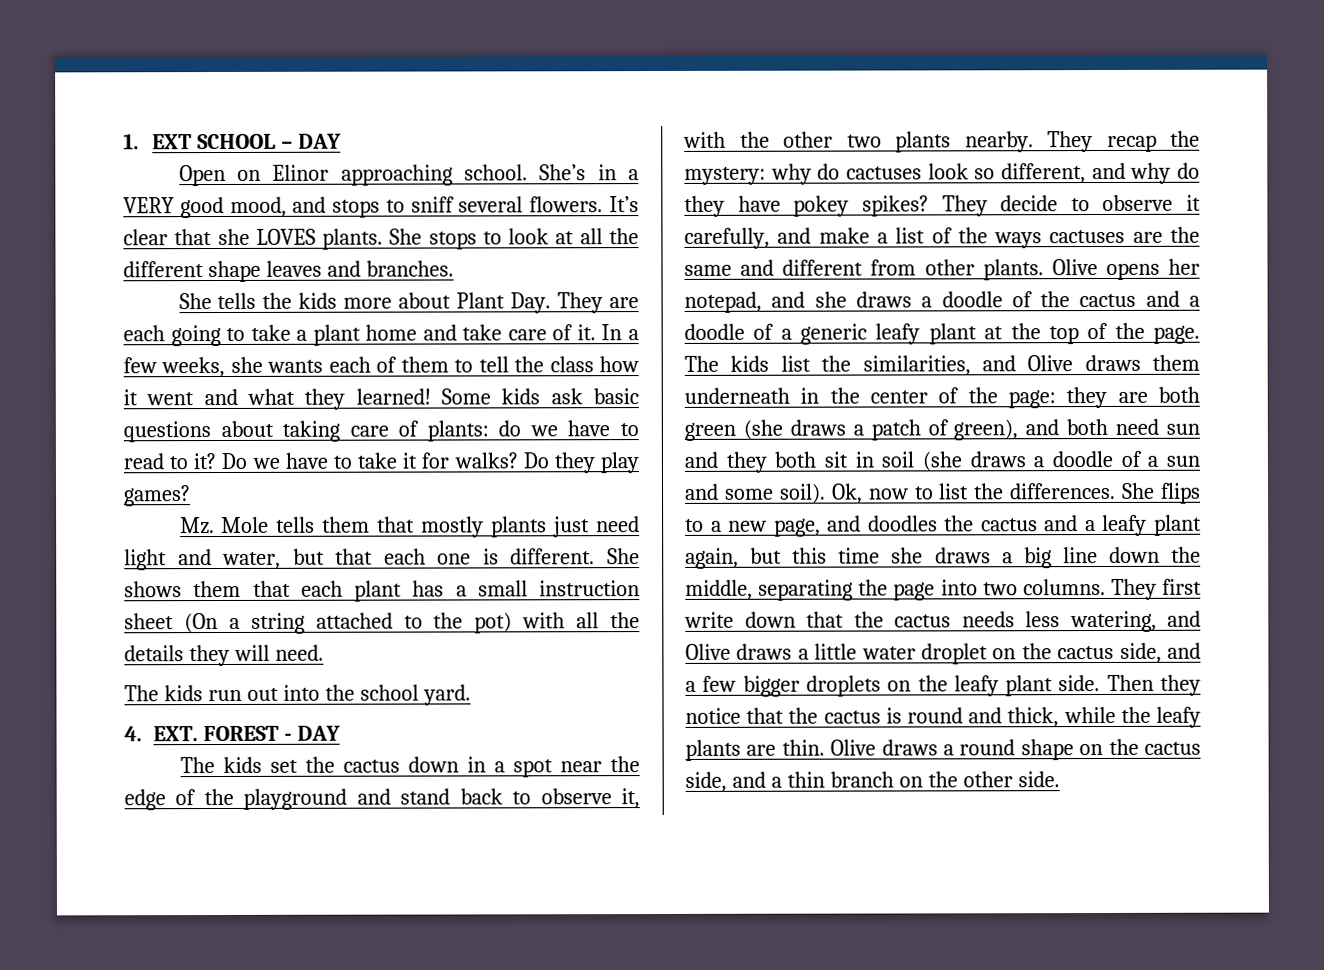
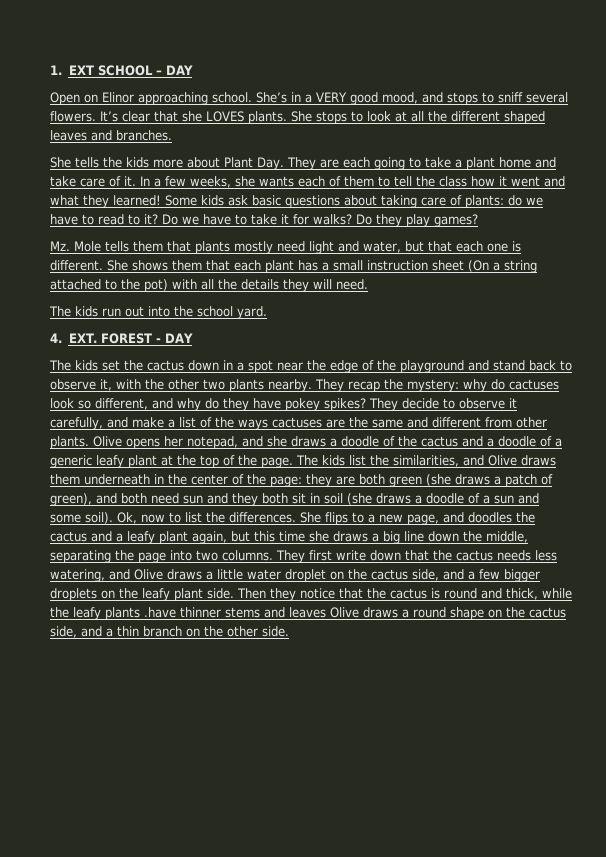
[207,260,261,283] shape -> [504,111,545,124] shaped
[421,516,591,538] mostly plants just -> [195,241,273,254] plants mostly
[746,739,825,756] are thin. -> [144,607,326,618] .have thinner stems and leaves

